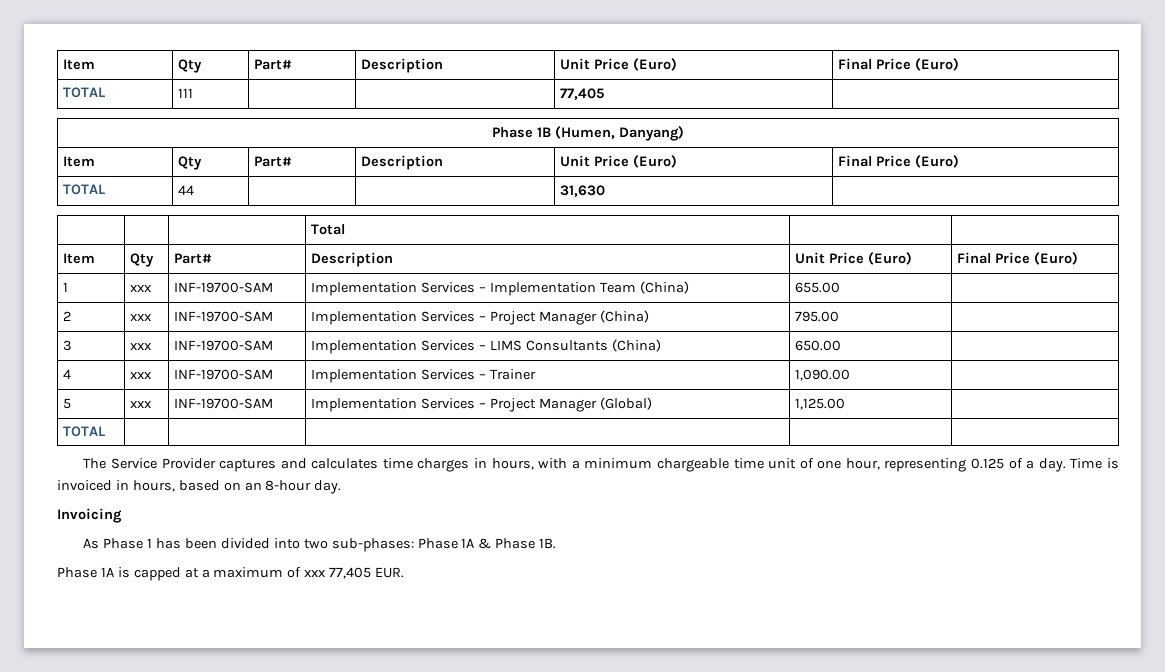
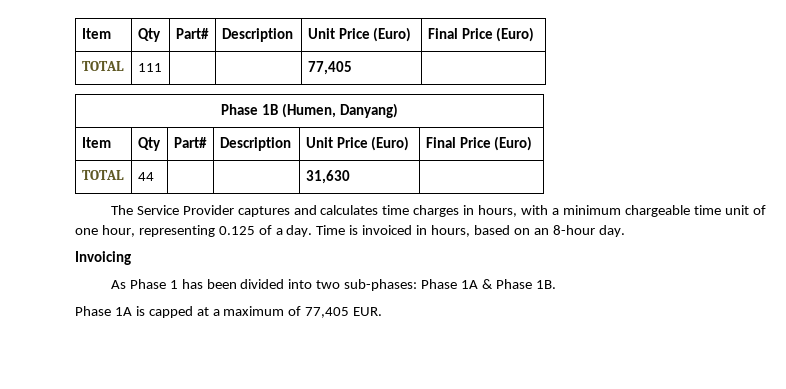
[311,224,346,235] [63,253,96,264] [130,253,155,267] [174,253,213,264] [311,252,394,267] [795,252,912,265] [957,252,1078,265] [63,282,69,292] [130,285,153,292] [174,282,274,293] [311,281,689,296] [795,282,841,293] [63,311,72,321] [130,314,153,321] [174,311,274,322] [311,310,649,325] [795,311,840,322] [63,340,73,351] [130,343,153,350] [174,340,274,351] [311,339,661,354] [795,340,842,351] [63,369,72,379] [130,372,153,379] [174,369,274,380] [311,369,536,383] [795,369,851,381] [63,398,72,409] [130,401,153,408] [174,398,274,409] [311,397,652,412] [795,398,846,410] [63,426,106,437] // | | | Total | | // Item | Qty | Part# | Description | Unit Price (Euro) | Final Price (Euro) // 1 | xxx | INF-19700-SAM | Implementation Services – Implementation Team (China) | 655.00 | // 2 | xxx | INF-19700-SAM | Implementation Services – Project Manager (China) | 795.00 | // 3 | xxx | INF-19700-SAM | Implementation Services – LIMS Consultants (China) | 650.00 | // 4 | xxx | INF-19700-SAM | Implementation Services – Trainer | 1,090.00 | // 5 | xxx | INF-19700-SAM | Implementation Services – Project Manager (Global) | 1,125.00 | // TOTAL | | | | | -> (350, 177) none
[304,570,327,577] xxx -> (302, 311) none

